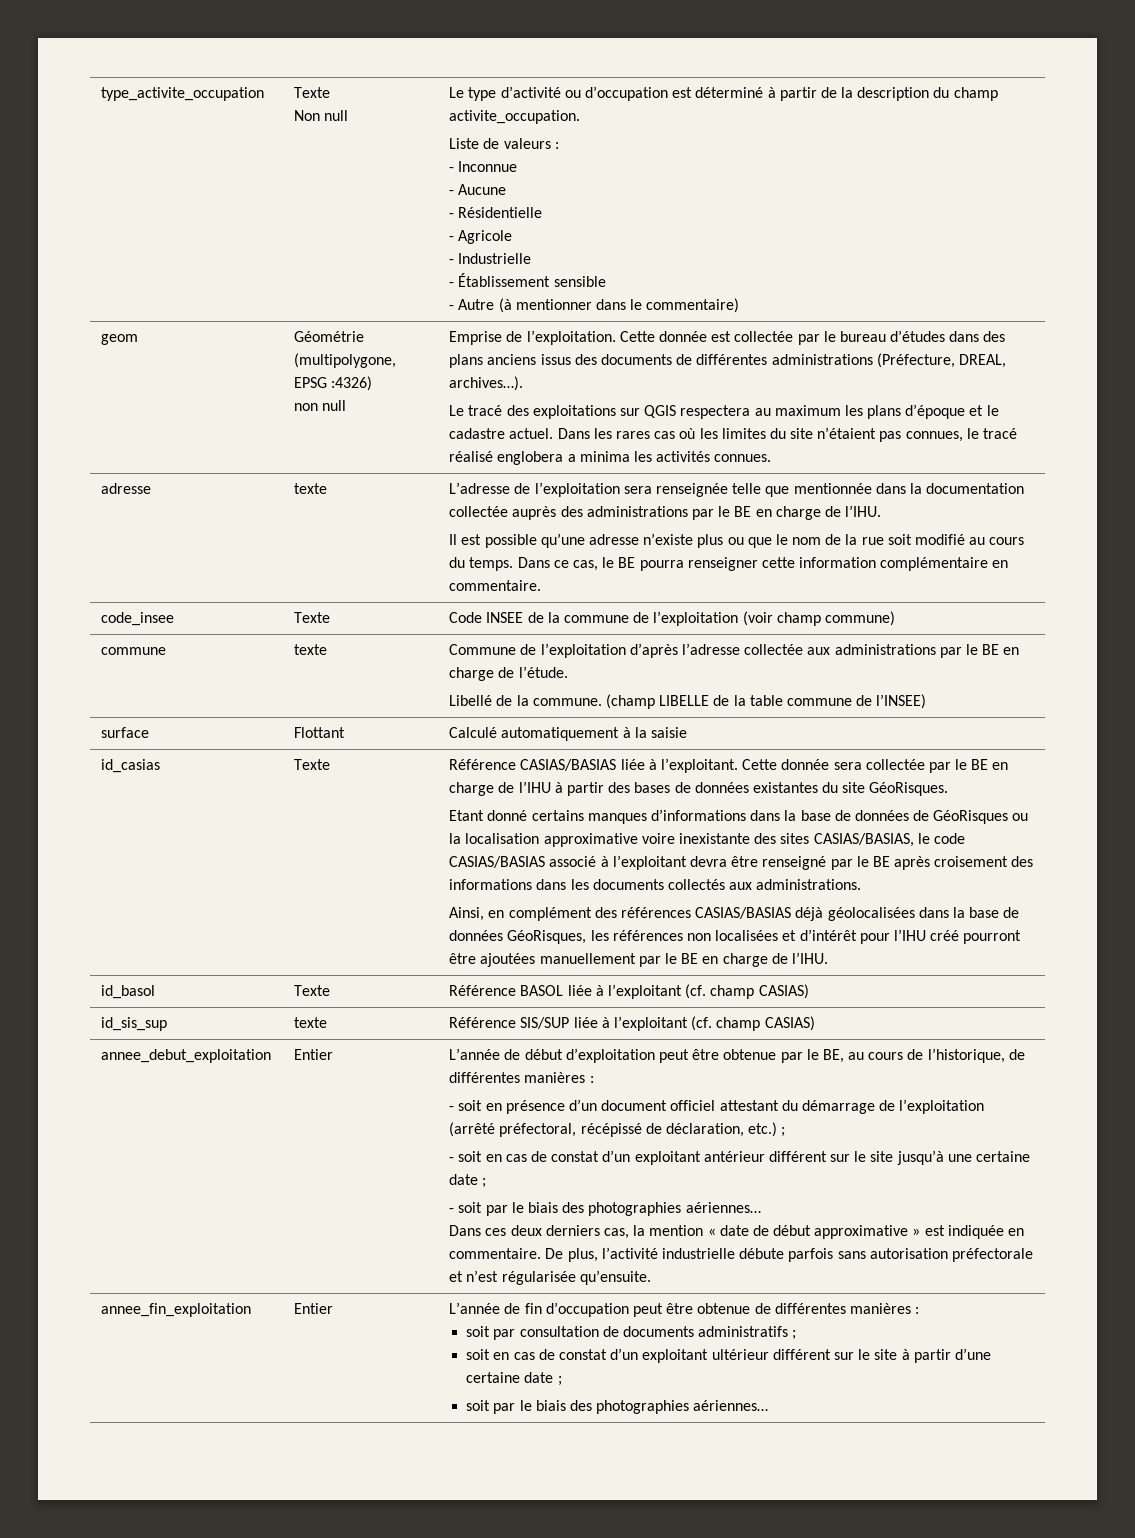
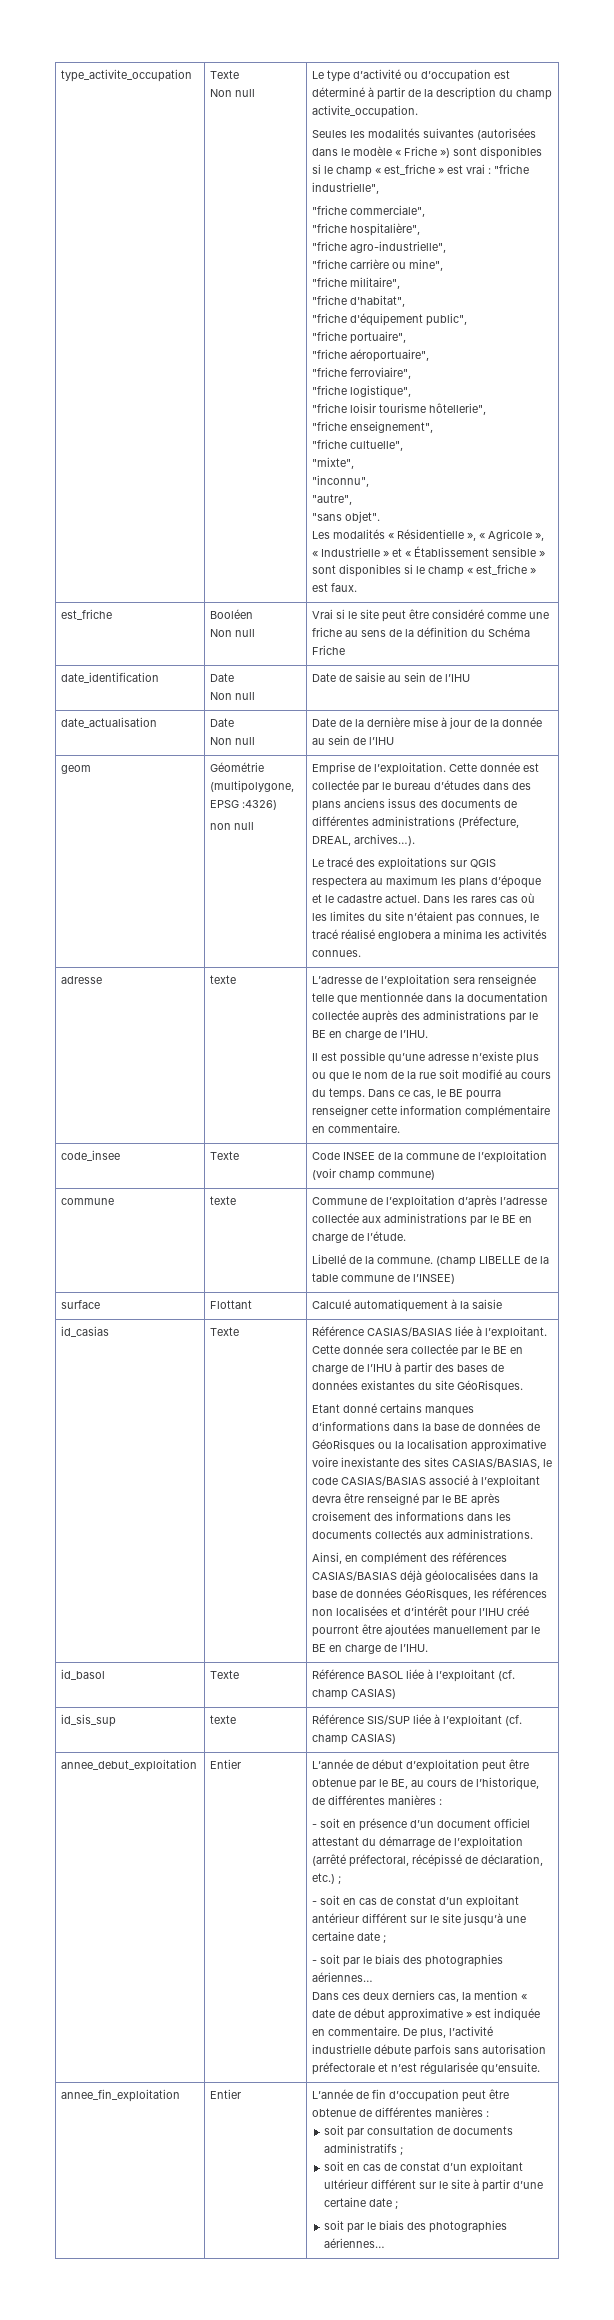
[449,138,559,149] [449,161,518,172] [449,184,507,195] [449,213,455,218] Liste de valeurs : // - Inconnue // - Aucune // - -> [312,128,537,140] [312,146,543,159] [312,164,530,177] [312,182,380,194] [312,205,426,217] [312,223,421,236] [312,241,447,253] [312,259,444,271] [312,277,401,289] [312,295,406,307] [312,313,468,326] [312,331,407,344] [312,349,430,362] [312,367,412,379] [312,385,412,398] [312,403,487,415] [312,421,434,433] [312,439,404,451] [312,457,355,469] [312,475,370,487] [312,494,353,505] [312,511,381,523] [312,529,395,539] Seules les modalités suivantes (autorisées dans le modèle « Friche ») sont disponibles si le champ « est_friche » est vrai : "friche industrielle", // "friche commerciale", // "friche hospitalière", // "friche agro-industrielle", // "friche carrière ou mine", // "friche militaire", // "friche d'habitat", // "friche d'équipement public", // "friche portuaire", // "friche aéroportuaire", // "friche ferroviaire", // "friche logistique", // "friche loisir tourisme hôtellerie", // "friche enseignement", // "friche cultuelle", // "mixte", // "inconnu", // "autre", // "sans objet". // Les modalités «
[449,236,455,241] // - -> [467,533,486,541] », «
[449,259,455,264] // - -> [535,533,545,541] [312,551,319,557] », «
[449,282,455,287] // - -> [383,548,412,557] » et «
[449,298,740,313] // - Autre (à mentionner dans le commentaire) -> [539,551,546,557] [312,564,537,577] [312,583,358,592] [61,609,113,620] [210,609,254,619] [210,629,256,637] [312,609,550,622] [312,627,531,637] [312,645,346,655] [61,672,160,683] [210,673,235,682] [210,692,256,700] [312,672,471,682] [61,717,158,728] [210,718,235,727] [210,737,256,745] [312,717,543,729] [312,735,395,745] » sont disponibles si le champ « est_friche » est faux. // est_friche | Booléen // Non null | Vrai si le site peut être considéré comme une friche au sens de la définition du Schéma Friche // date_identification | Date // Non null | Date de saisie au sein de l’IHU // date_actualisation | Date // Non null | Date de la dernière mise à jour de la donnée au sein de l’IHU

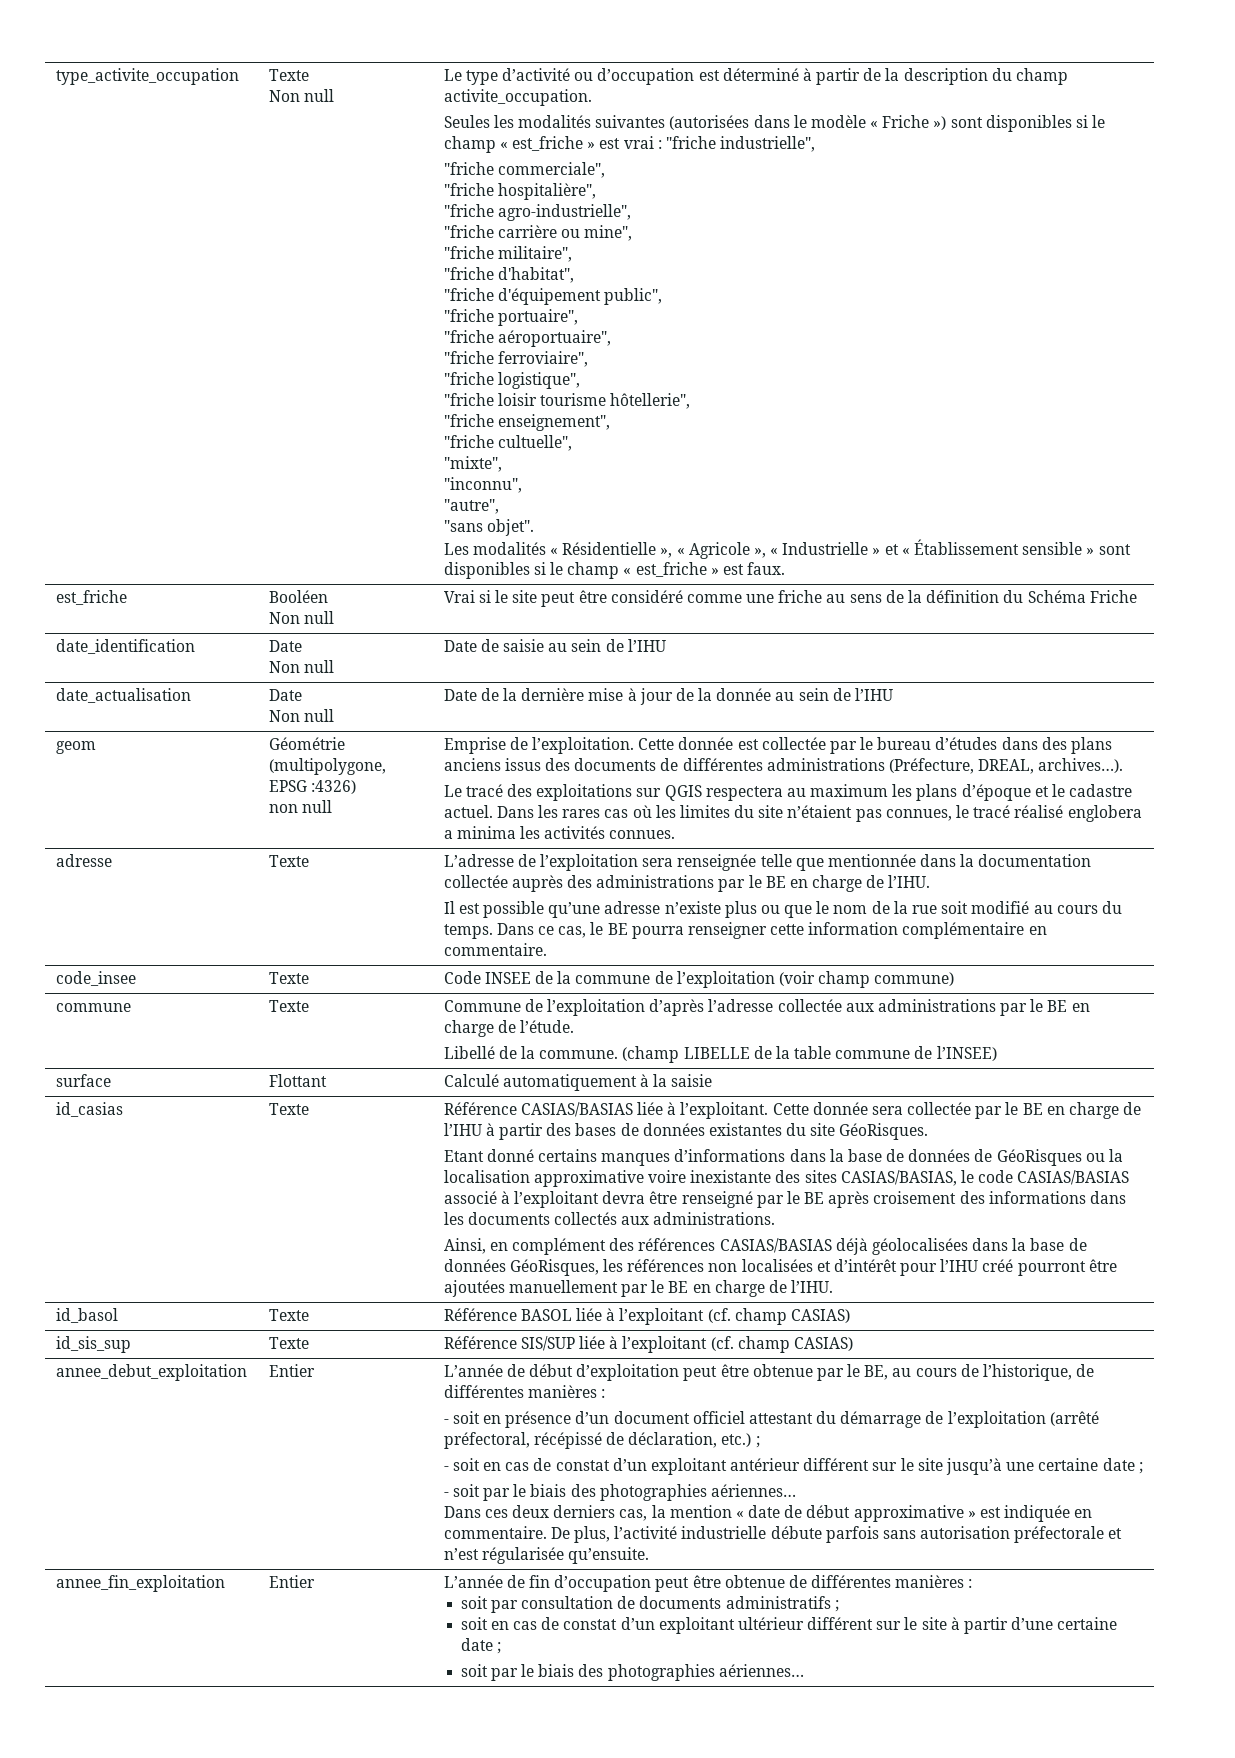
[210,975,237,984] texte -> [268,855,309,867] Texte
[210,1196,237,1205] texte -> [268,1000,309,1012] Texte
[210,1715,237,1724] texte -> [268,1337,309,1349] Texte

